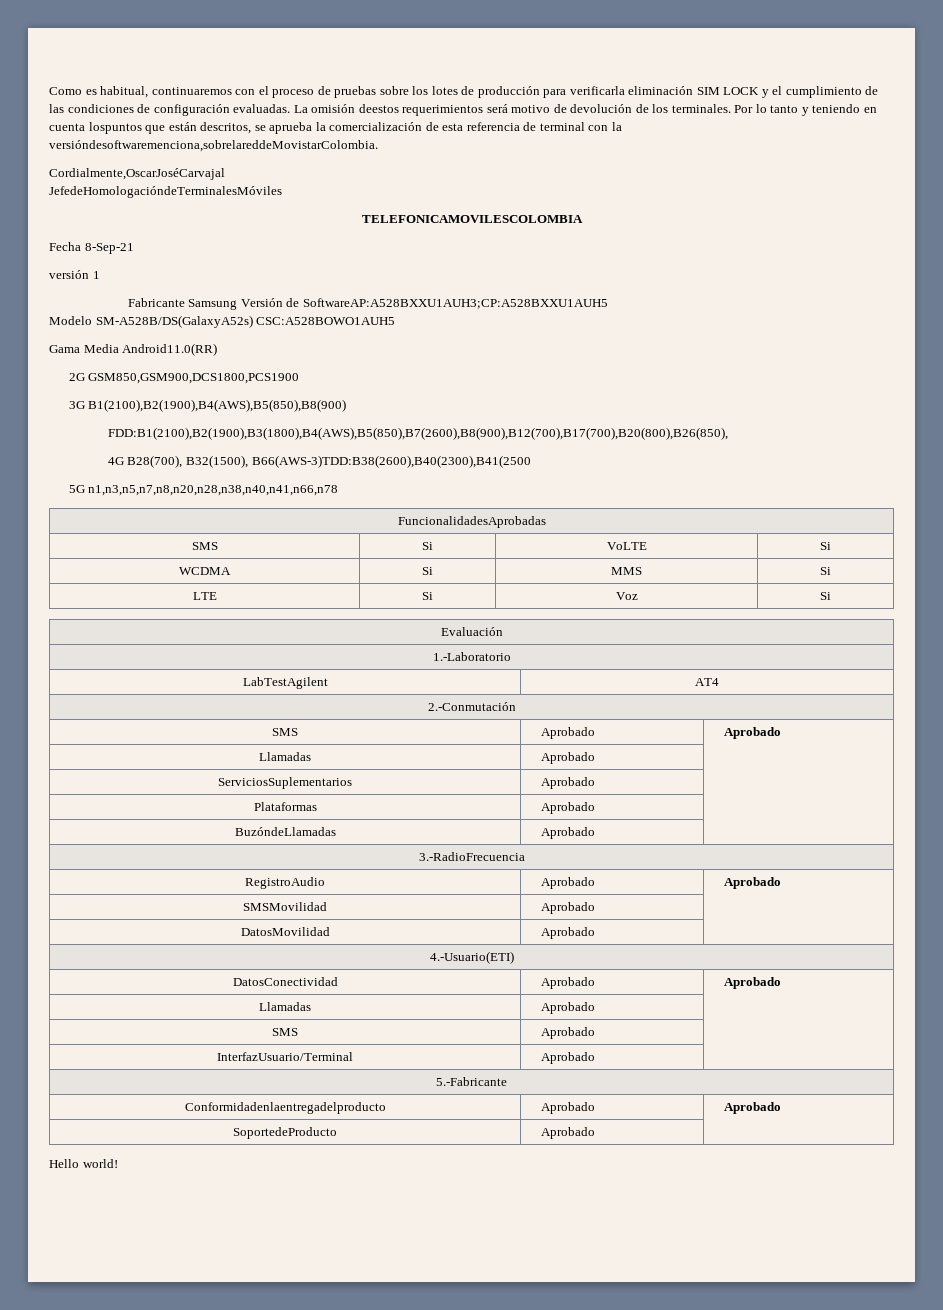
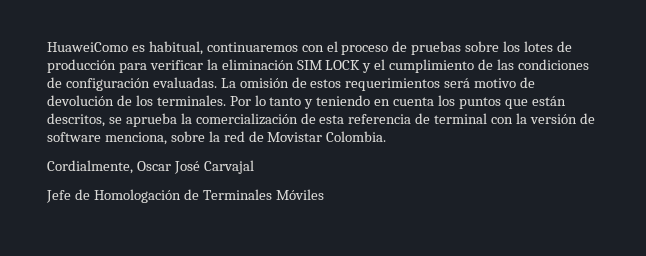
[49,87,82,95] Como -> [47,42,128,52] HuaweiComo
[569,86,625,95] verificarla -> [149,59,218,70] verificar la
[358,104,399,113] deestos -> [291,77,342,88] de estos
[88,122,142,134] lospuntos -> [438,95,501,109] los puntos
[49,140,378,152] [49,168,225,180] [49,186,282,198] [361,215,583,223] [49,242,134,254] [49,270,100,279] [127,298,608,310] [49,315,396,328] [49,343,218,356] [68,373,300,384] [68,399,347,412] [107,427,728,440] [107,455,531,468] [68,485,339,496] [397,516,546,528] [191,542,218,550] [422,542,433,550] [606,542,647,550] [820,542,831,550] [179,567,231,575] [422,567,433,575] [611,567,642,575] [820,567,831,575] [192,592,217,600] [422,592,433,600] [615,592,638,600] [820,592,831,600] [440,627,503,636] [432,652,511,661] [242,677,328,689] [695,678,719,686] [427,702,516,711] [272,728,298,736] [541,727,596,739] [724,727,782,739] [259,752,311,761] [541,752,596,764] [218,777,352,789] [541,777,596,789] [253,802,317,811] [541,802,596,814] [234,827,336,836] [541,827,596,839] [418,852,525,861] [245,877,325,889] [541,877,596,889] [724,877,782,889] [243,902,327,911] [541,902,596,914] [240,927,330,936] [541,927,596,939] [429,951,514,964] [232,977,338,986] [541,977,596,989] [724,977,782,989] [259,1002,311,1011] [541,1002,596,1014] [272,1028,298,1036] [541,1027,596,1039] [217,1052,353,1061] [541,1052,596,1064] [436,1077,507,1086] [184,1102,386,1114] [541,1102,596,1114] [724,1102,782,1114] [233,1127,337,1139] [541,1127,596,1139] [49,1159,118,1168] versióndesoftwaremenciona,sobrelareddeMovistarColombia. // Cordialmente,OscarJoséCarvajal // JefedeHomologacióndeTerminalesMóviles // TELEFONICAMOVILESCOLOMBIA // Fecha 8-Sep-21 // versión 1 // Fabricante Samsung Versión de SoftwareAP:A528BXXU1AUH3;CP:A528BXXU1AUH5 // Modelo SM-A528B/DS(GalaxyA52s) CSC:A528BOWO1AUH5 // Gama Media Android11.0(RR) // 2G GSM850,GSM900,DCS1800,PCS1900 // 3G B1(2100),B2(1900),B4(AWS),B5(850),B8(900) // FDD:B1(2100),B2(1900),B3(1800),B4(AWS),B5(850),B7(2600),B8(900),B12(700),B17(700),B20(800),B26(850), // 4G B28(700), B32(1500), B66(AWS-3)TDD:B38(2600),B40(2300),B41(2500 // 5G n1,n3,n5,n7,n8,n20,n28,n38,n40,n41,n66,n78 // FuncionalidadesAprobadas // SMS | Si | VoLTE | Si // WCDMA | Si | MMS | Si // LTE | Si | Voz | Si // Evaluación // 1.-Laboratorio // LabTestAgilent | AT4 // 2.-Conmutación // SMS | Aprobado | Aprobado // Llamadas | Aprobado | // ServiciosSuplementarios | Aprobado | // Plataformas | Aprobado | // BuzóndeLlamadas | Aprobado | // 3.-RadioFrecuencia // RegistroAudio | Aprobado | Aprobado // SMSMovilidad | Aprobado | // DatosMovilidad | Aprobado | // 4.-Usuario(ETI) // DatosConectividad | Aprobado | Aprobado // Llamadas | Aprobado | // SMS | Aprobado | // InterfazUsuario/Terminal | Aprobado | // 5.-Fabricante // Conformidadenlaentregadelproducto | Aprobado | Aprobado // SoportedeProducto | Aprobado | // Hello world! -> [529,113,595,124] [47,131,387,145] [47,160,254,174] [46,189,324,203] versión de software menciona, sobre la red de Movistar Colombia. // Cordialmente, Oscar José Carvajal // Jefe de Homologación de Terminales Móviles

